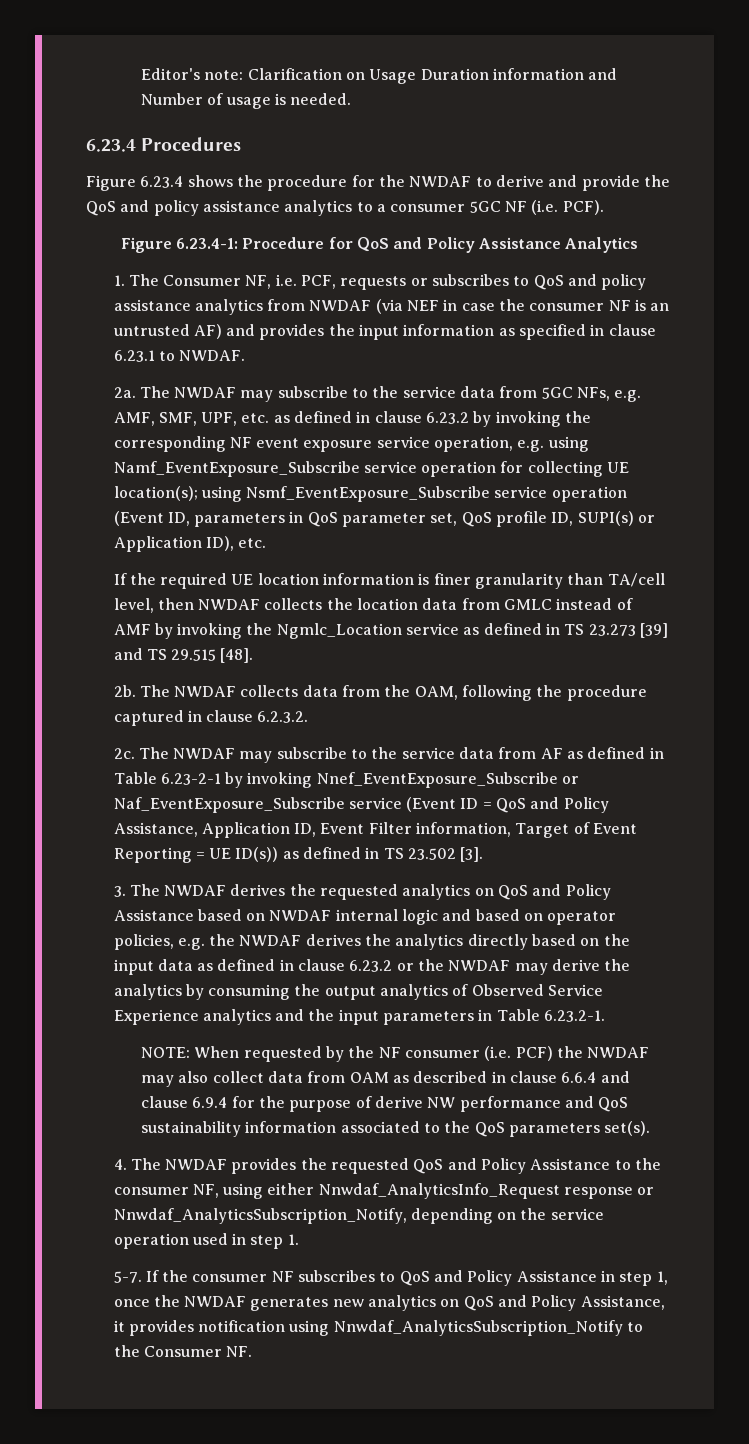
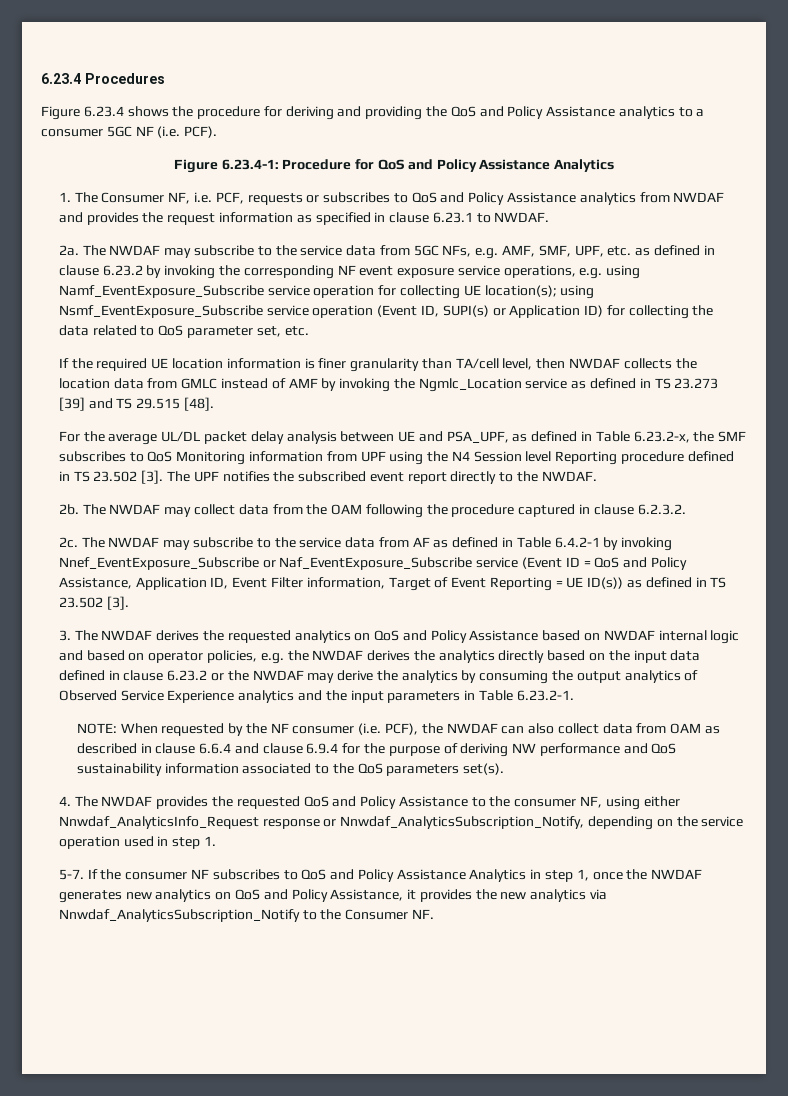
[141,68,618,84] [141,93,352,109] Editor's note: Clarification on Usage Duration information and Number of usage is needed. // -> (41, 78) none
[378,175,640,191] the NWDAF to derive and provide -> [285,106,423,120] deriving and providing
[153,200,280,216] policy assistance -> [507,106,616,119] Policy Assistance
[601,274,647,290] [113,299,191,311] policy assistance -> [468,192,577,205] Policy Assistance
[375,299,670,314] [113,324,222,339] (via NEF in case the consumer NF is an untrusted AF) -> (725, 197) none
[359,324,400,340] input -> [167,213,216,225] request
[434,436,514,452] operation, -> [503,265,576,278] operations,
[194,511,656,527] [113,536,234,552] parameters in QoS parameter set, QoS profile ID, SUPI(s) or Application ID), -> [442,305,714,319] [58,325,281,338] SUPI(s) or Application ID) for collecting the data related to QoS parameter set,
(254, 655) none -> [58,431,747,445] [58,451,734,465] [58,470,597,484] // For the average UL/DL packet delay analysis between UE and PSA_UPF, as defined in Table 6.23.2-x, the SMF subscribes to QoS Monitoring information from UPF using the N4 Session level Reporting procedure defined in TS 23.502 [3]. The UPF notifies the subscribed event report directly to the NWDAF.
[240,685,299,697] collects -> [164,504,236,517] may collect
[414,686,458,700] OAM, -> [331,504,363,515] OAM
[160,773,221,785] 6.23-2-1 -> [554,537,600,548] 6.4.2-1
[197,963,214,971] as -> (701, 655) none
[515,1046,650,1061] [141,1075,175,1087] PCF) the NWDAF may -> [385,723,525,735] PCF), the NWDAF can
[374,1096,423,1108] derive -> [460,743,509,757] deriving
(597, 1276) none -> [469,869,527,882] Analytics
[198,1320,330,1336] notification using -> [475,889,608,902] the new analytics via

